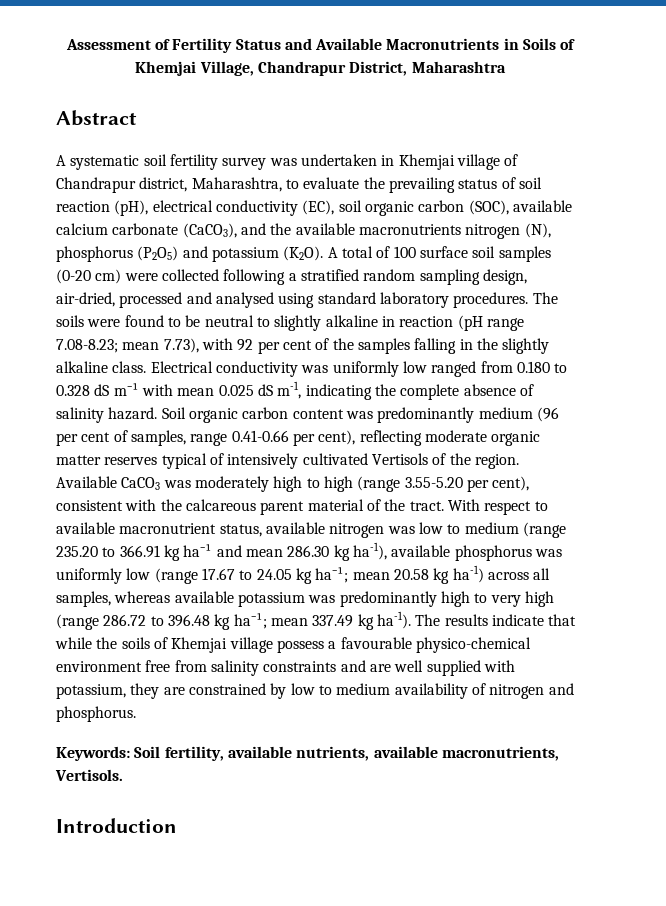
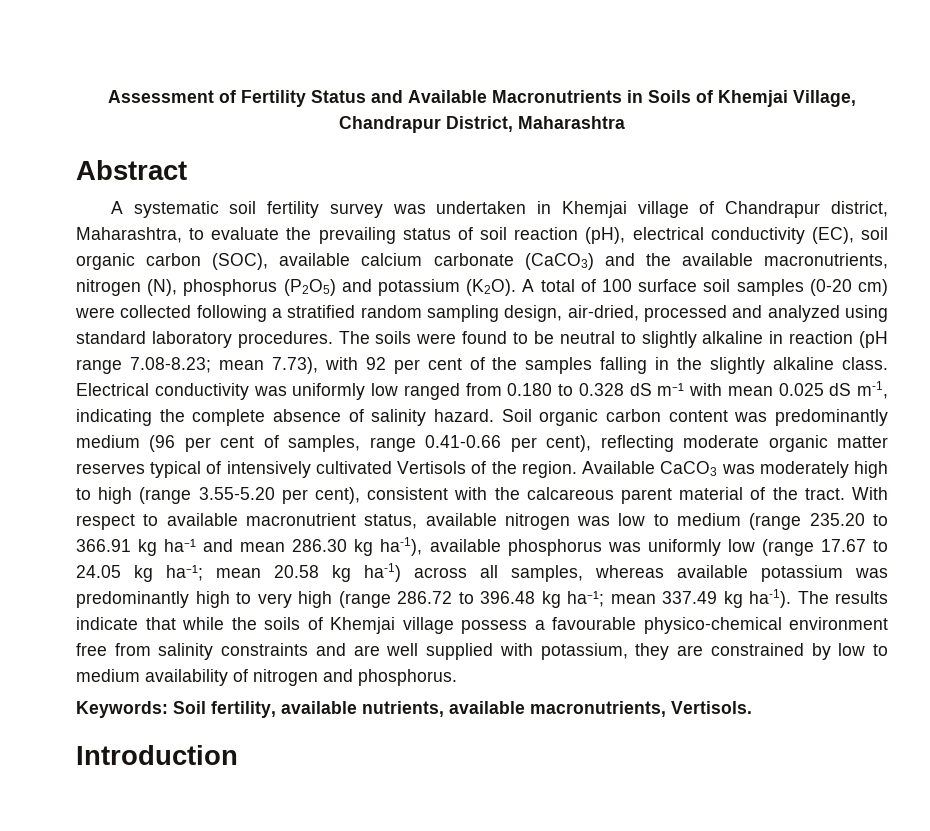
[182,223,237,238] (CaCO3), -> [524,253,594,270] (CaCO3)
[358,224,461,235] macronutrients -> [764,253,889,269] macronutrients,
[215,292,274,308] analysed -> [767,305,840,322] analyzed

